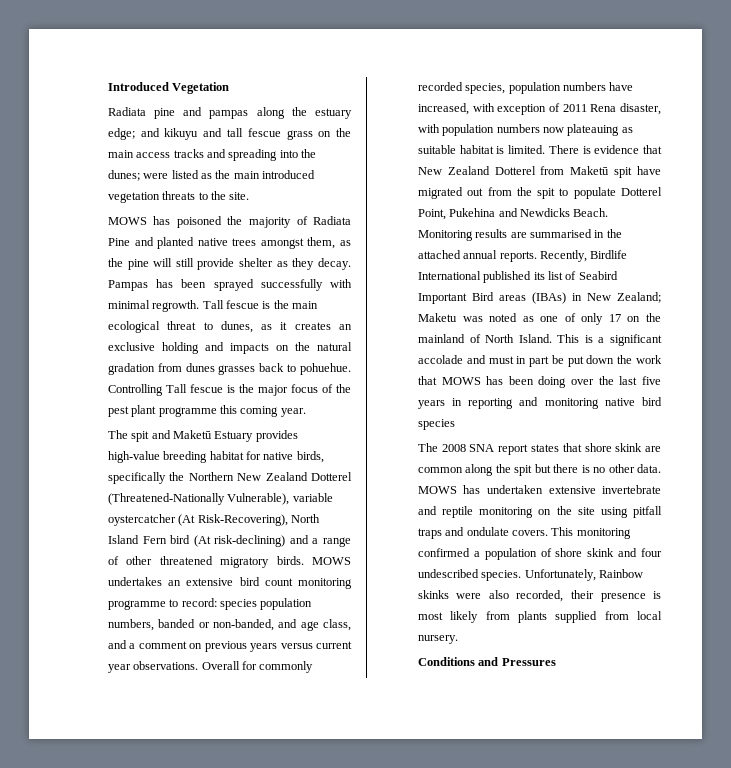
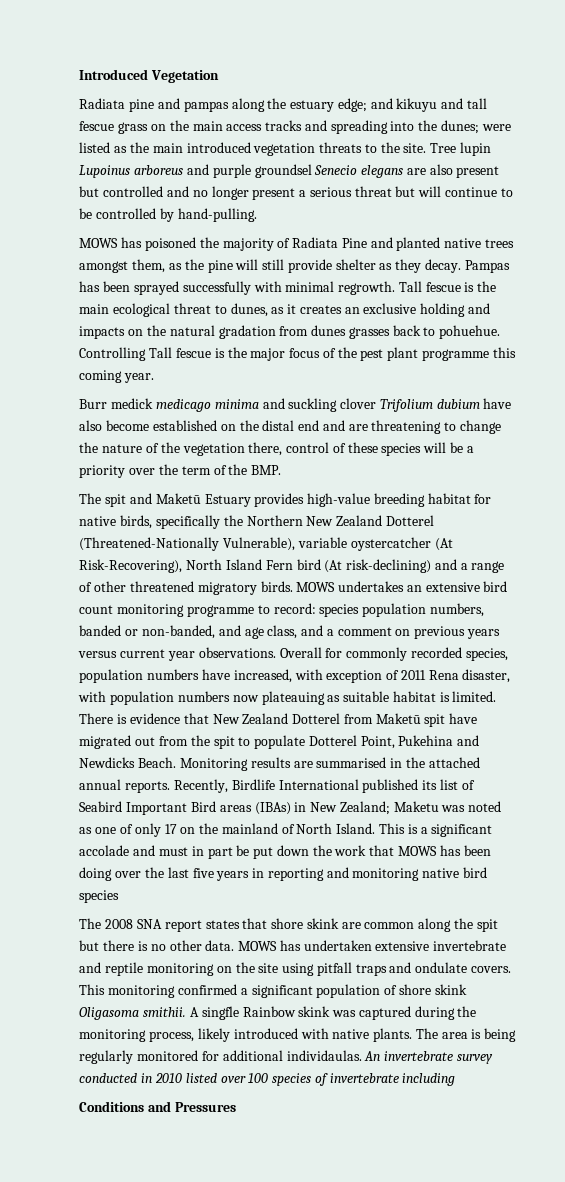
(250, 196) none -> [430,142,492,156] [79,164,500,178] [79,186,513,200] [79,208,257,222] Tree lupin Lupoinus arboreus and purple groundsel Senecio elegans are also present but controlled and no longer present a serious threat but will continue to be controlled by hand-pulling.
(306, 412) none -> [79,398,512,412] [79,420,502,434] [79,442,474,456] [79,464,282,478] // Burr medick medicago minima and suckling clover Trifolium dubium have also become established on the distal end and are threatening to change the nature of the vegetation there, control of these species will be a priority over the term of the BMP.
(480, 554) none -> [251,985,313,998] significant
[618,548,662,557] [417,569,644,581] [417,590,661,602] [417,611,662,623] [417,635,458,644] and four undescribed species. Unfortunately, Rainbow skinks were also recorded, their presence is most likely from plants supplied from local nursery. -> [79,1006,477,1020] [79,1028,517,1042] [79,1050,493,1064] [79,1073,456,1086] Oligasoma smithii. A singfle Rainbow skink was captured during the monitoring process, likely introduced with native plants. The area is being regularly monitored for additional individaulas. An invertebrate survey conducted in 2010 listed over 100 species of invertebrate including

